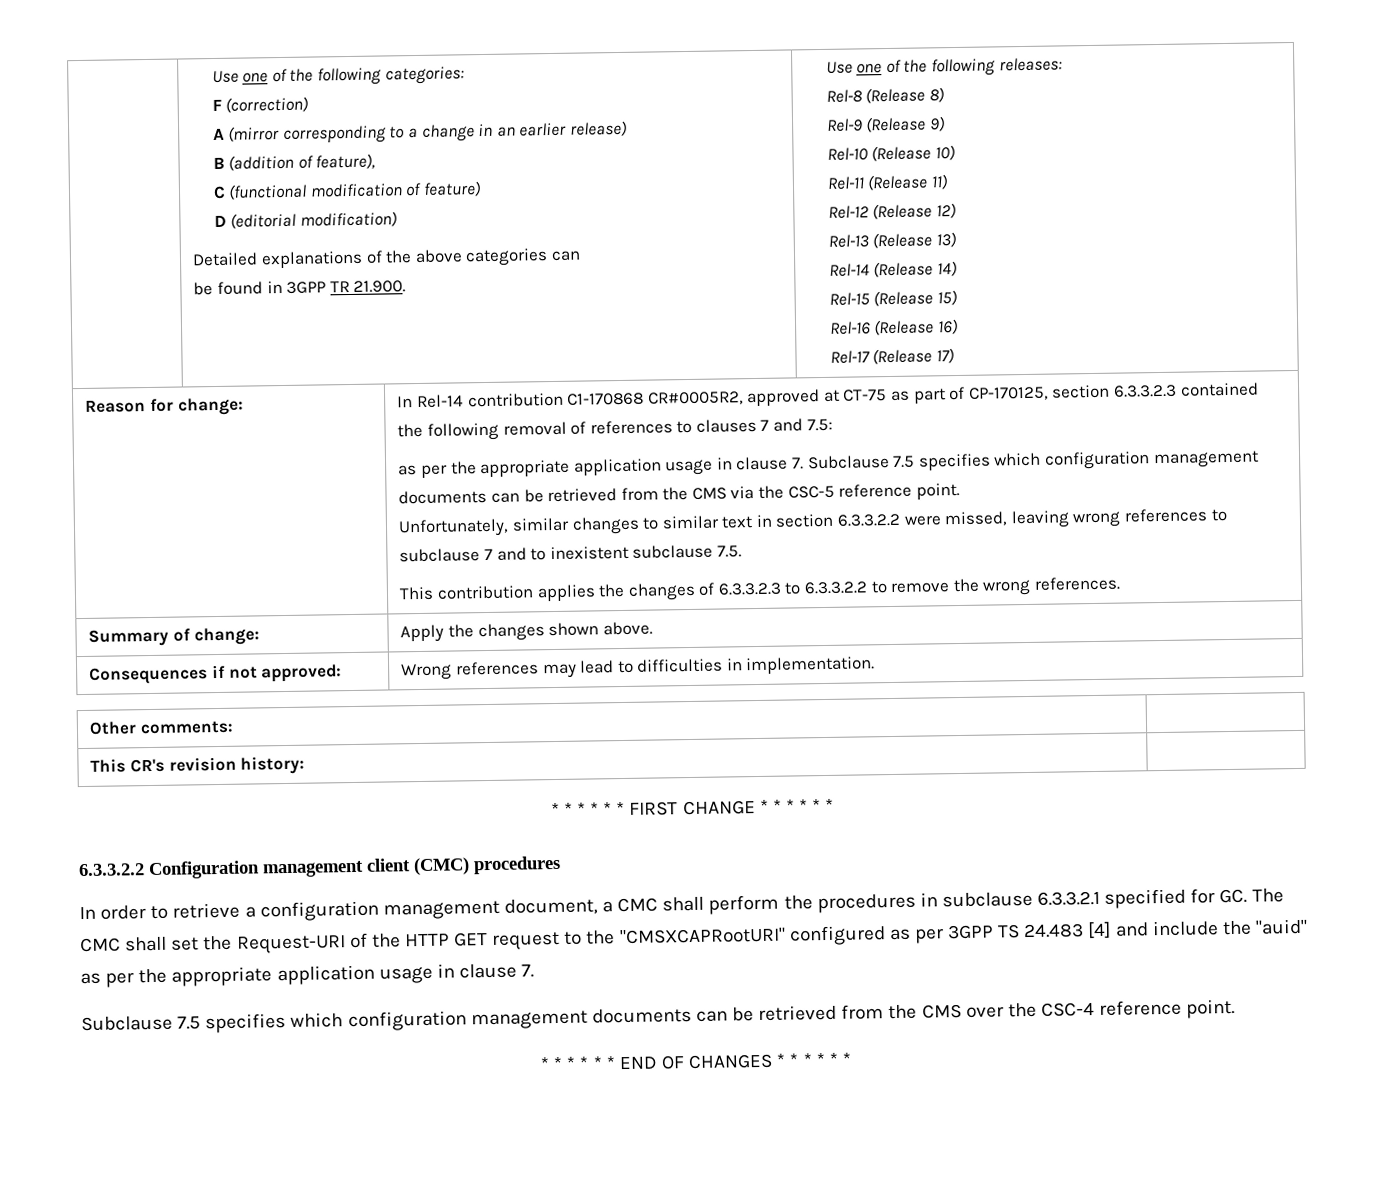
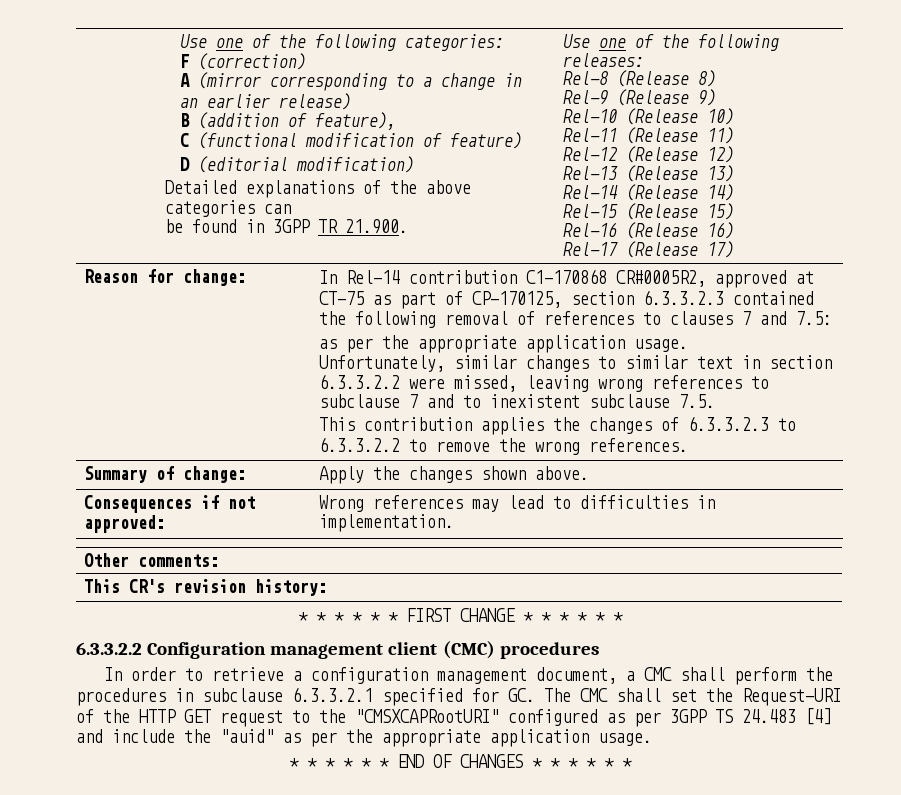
[665,450,1259,476] [398,482,960,505] usage in clause 7. Subclause 7.5 specifies which configuration management documents can be retrieved from the CMS via the CSC-5 reference point. -> [633,339,688,352] usage.
[378,963,535,984] [81,998,1236,1034] usage in clause 7. // Subclause 7.5 specifies which configuration management documents can be retrieved from the CMS over the CSC-4 reference point. -> [598,733,652,746] usage.

